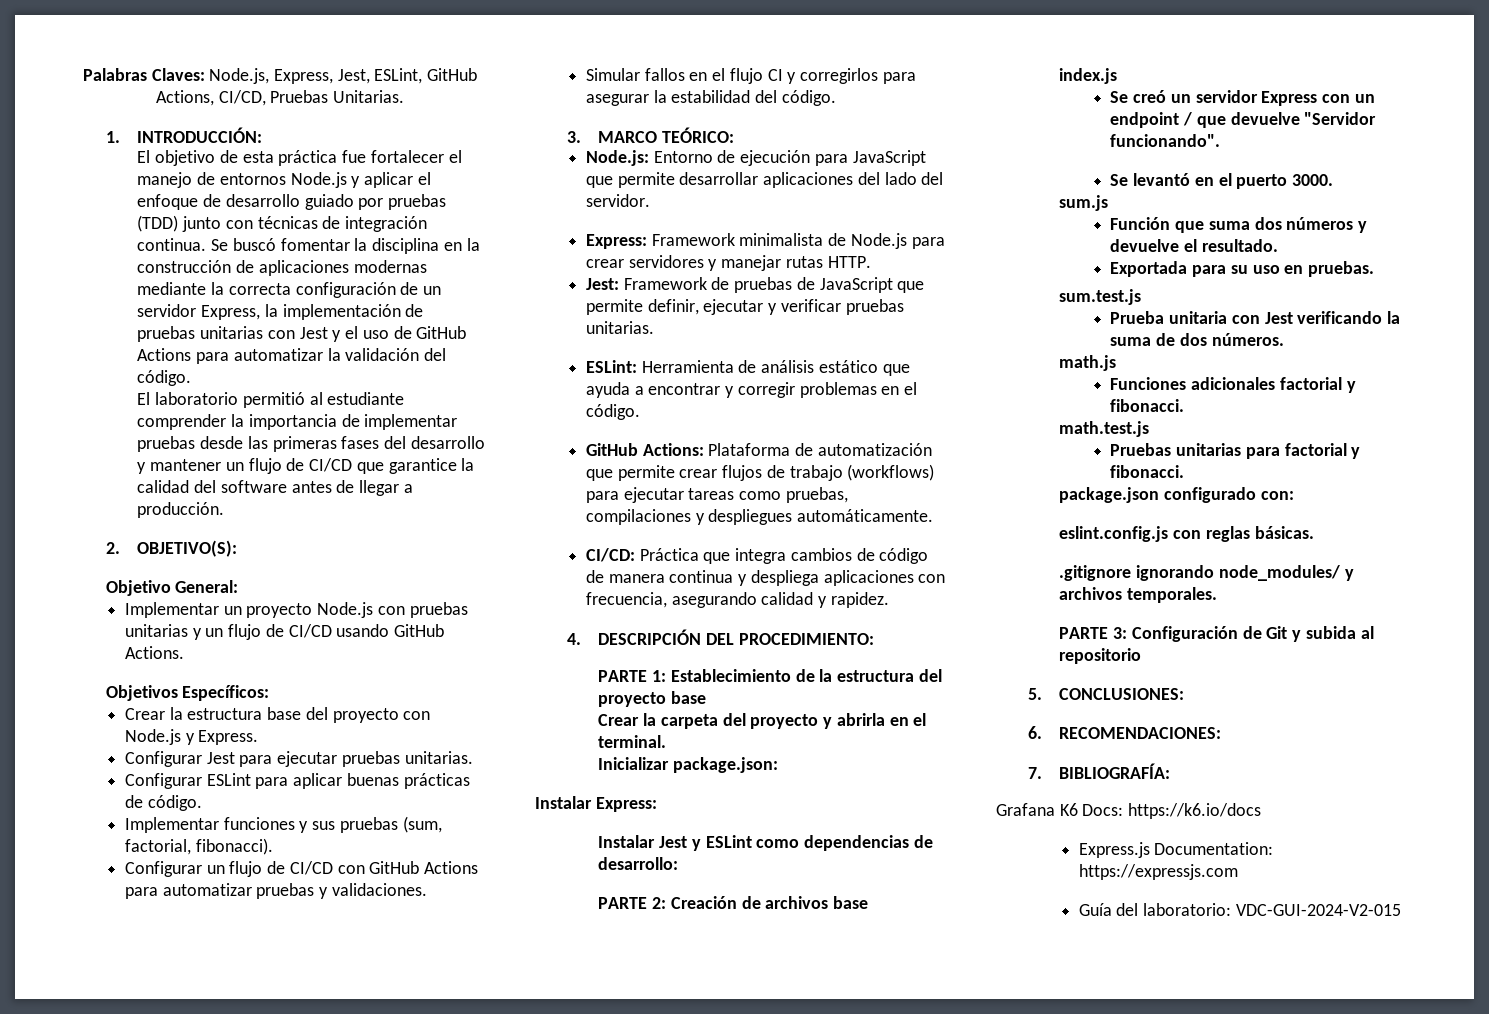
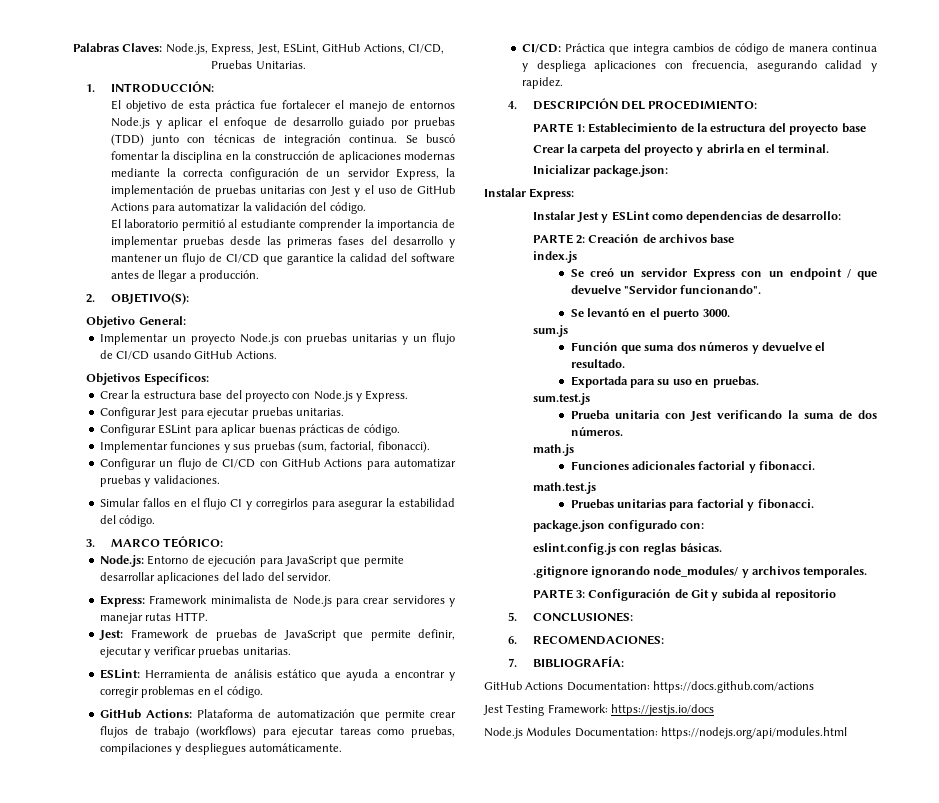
[996,803,1262,819] [1078,842,1274,858] [1078,864,1238,880] [1078,903,1401,916] Grafana K6 Docs: https://k6.io/docs // Express.js Documentation: https://expressjs.com // Guía del laboratorio: VDC-GUI-2024-V2-015 -> [484,681,815,693] [483,704,715,716] [484,727,848,739] GitHub Actions Documentation: https://docs.github.com/actions // Jest Testing Framework: https://jestjs.io/docs // Node.js Modules Documentation: https://nodejs.org/api/modules.html

